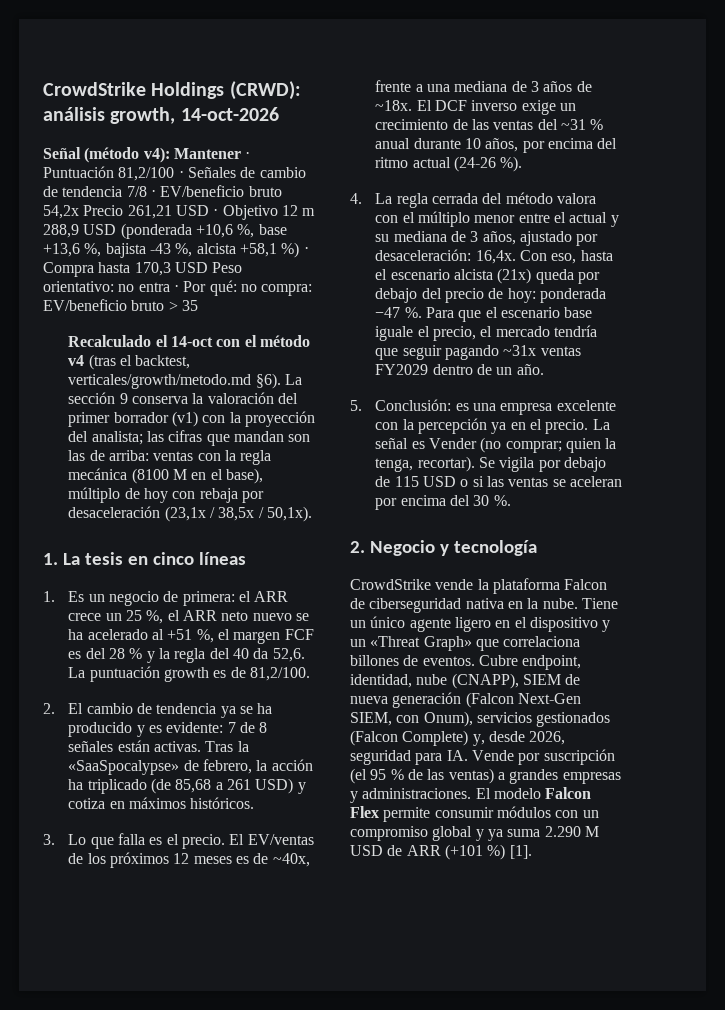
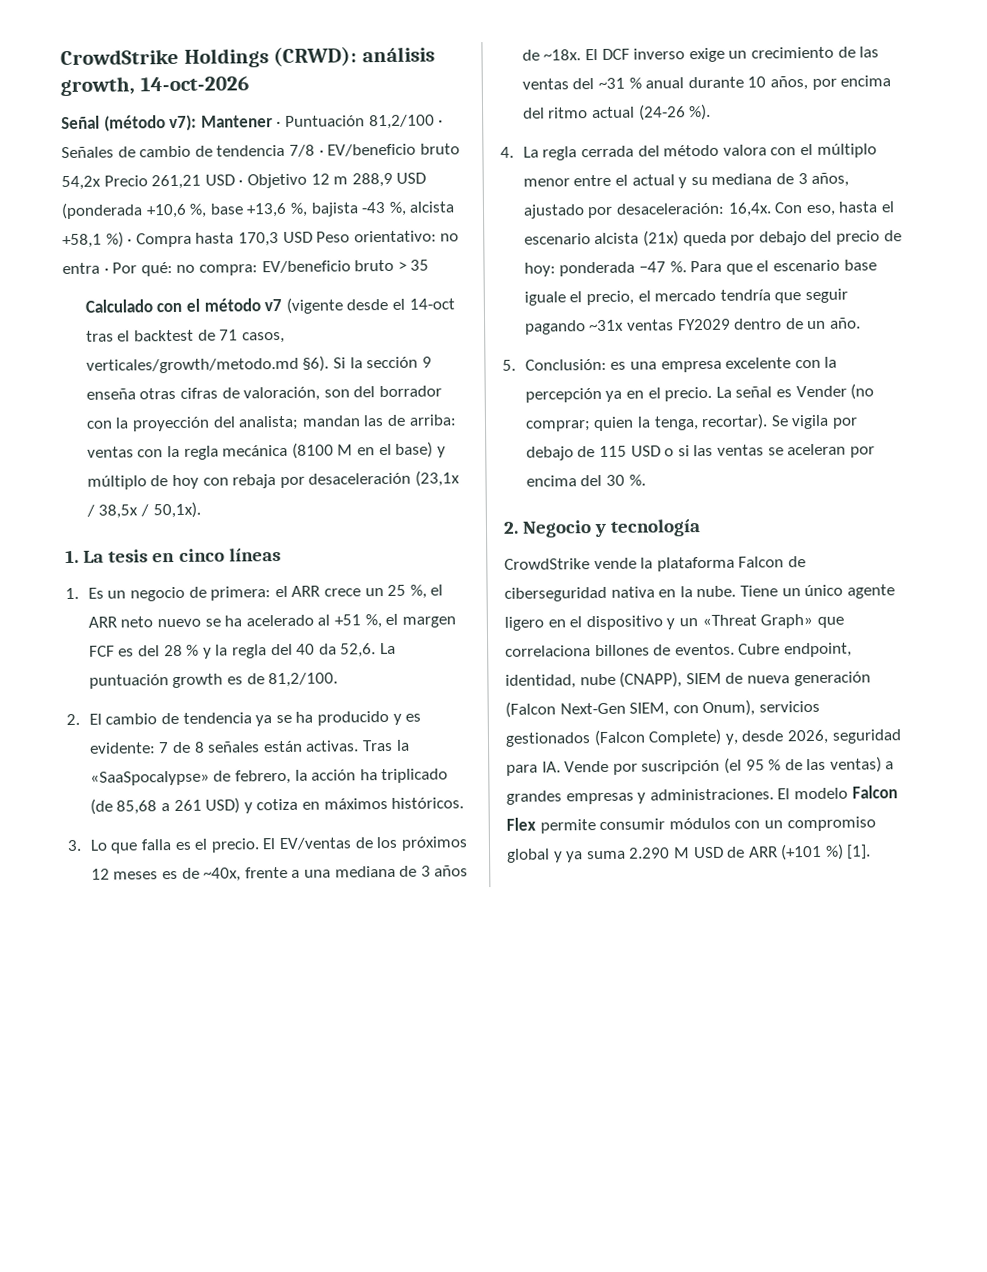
[143,147,170,163] v4): -> [169,114,198,132] v7):
[68,335,310,347] [68,354,191,370] [68,373,303,389] [68,392,298,404] [68,411,199,427] Recalculado el 14-oct con el método v4 (tras el backtest, verticales/growth/metodo.md §6). La sección 9 conserva la valoración del primer borrador (v1) -> [84,297,455,314] [85,329,285,344] [85,355,432,374] [85,385,442,402] Calculado con el método v7 (vigente desde el 14-oct tras el backtest de 71 casos, verticales/growth/metodo.md §6). Si la sección 9 enseña otras cifras de valoración, son del borrador
[147,430,311,446] las cifras que mandan son -> [301,415,361,427] mandan
[225,468,263,484] base), -> [395,441,446,458] base) y

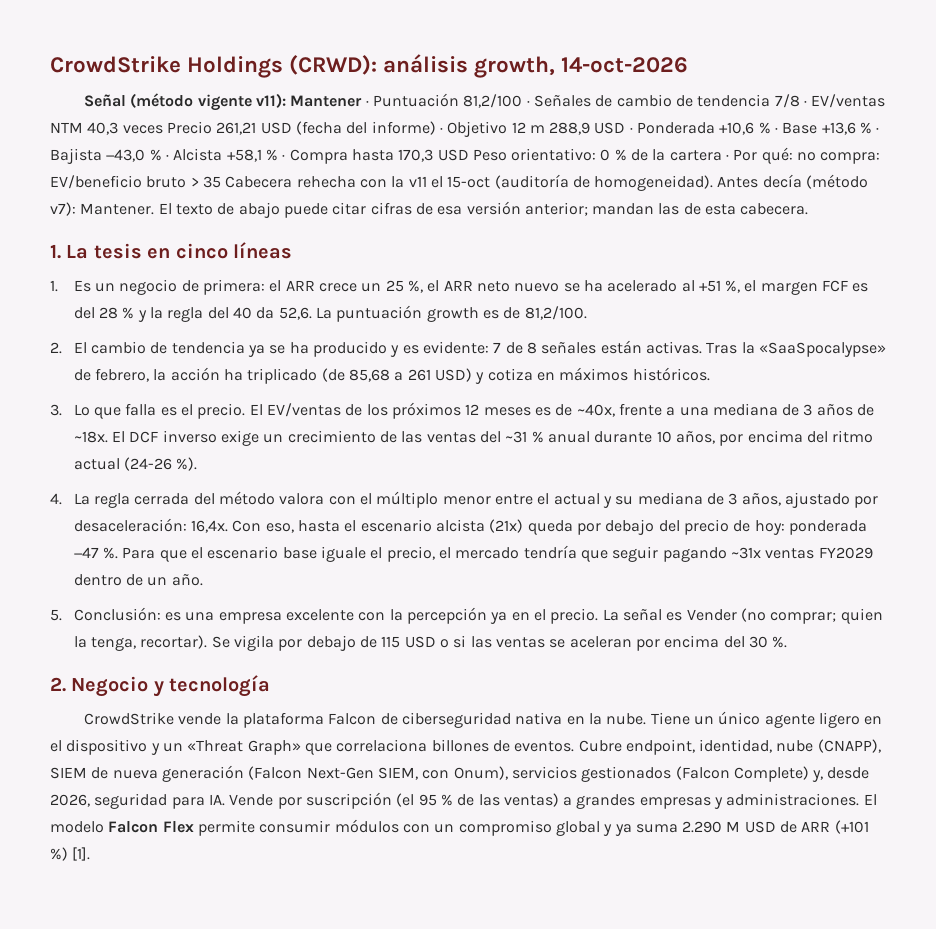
[169,114,198,132] v7): -> [197,93,287,111] vigente v11):
[327,143,460,157] [61,174,235,191] EV/beneficio bruto 54,2x Precio 261,21 USD -> [811,94,886,108] [50,121,436,135] EV/ventas NTM 40,3 veces Precio 261,21 USD (fecha del informe)
[61,201,456,220] [62,231,124,249] (ponderada +10,6 %, base +13,6 %, bajista -43 %, alcista +58,1 %) -> [629,122,880,135] [50,148,278,164] · Ponderada +10,6 % · Base +13,6 % · Bajista −43,0 % · Alcista +58,1 %
[440,233,460,242] [62,262,100,275] no entra -> [600,149,722,161] 0 % de la cartera
[84,297,455,314] [85,329,285,344] [85,355,432,374] [85,385,442,402] [85,414,457,432] [86,441,446,460] [86,470,460,490] [85,501,201,519] // Calculado con el método v7 (vigente desde el 14-oct tras el backtest de 71 casos, verticales/growth/metodo.md §6). Si la sección 9 enseña otras cifras de valoración, son del borrador con la proyección del analista; mandan las de arriba: ventas con la regla mecánica (8100 M en el base) y múltiplo de hoy con rebaja por desaceleración (23,1x / 38,5x / 50,1x). -> [225,174,869,191] [50,201,809,218] Cabecera rehecha con la v11 el 15-oct (auditoría de homogeneidad). Antes decía (método v7): Mantener. El texto de abajo puede citar cifras de esa versión anterior; mandan las de esta cabecera.

